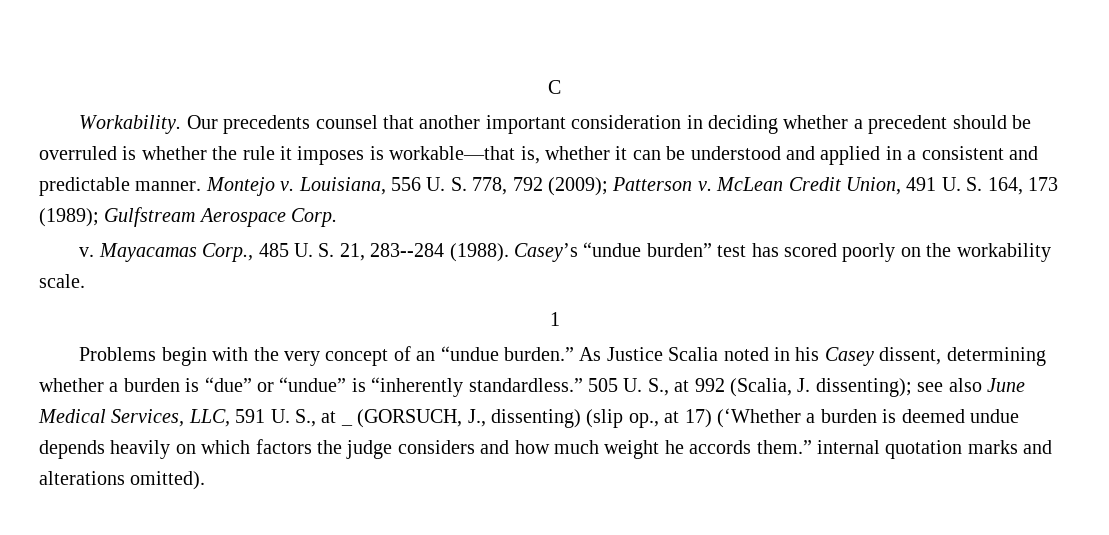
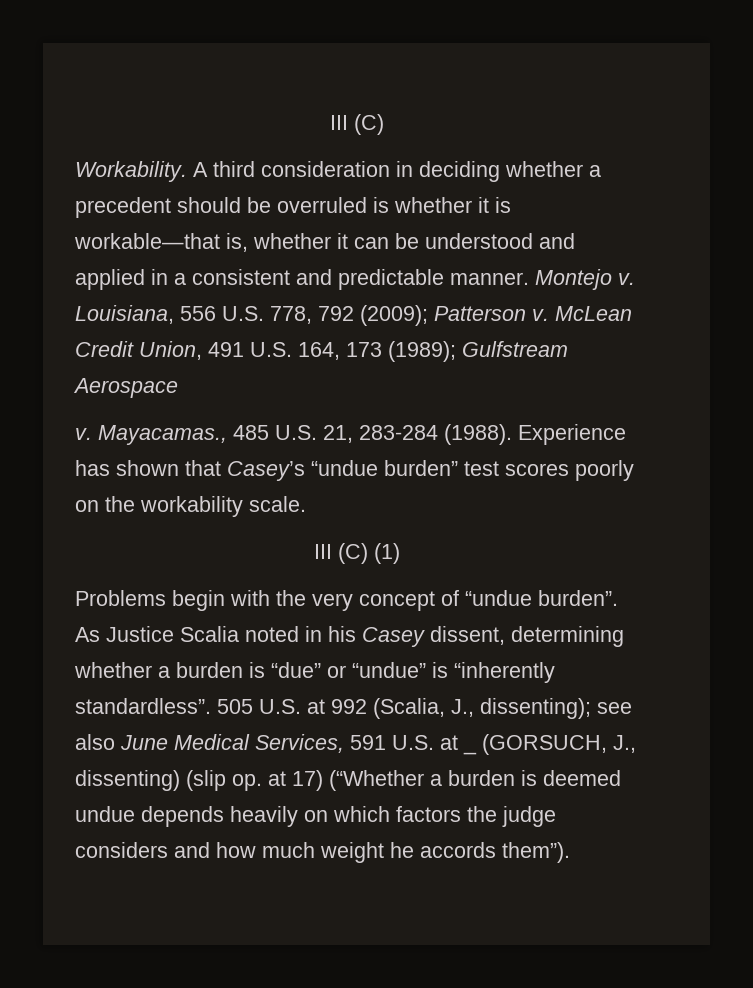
[548,80,561,94] C -> [330,114,384,135] III (C)
[186,115,566,134] Our precedents counsel that another important -> [193,161,255,177] A third
[212,146,365,165] the rule it imposes -> [478,197,489,213] it
[426,177,467,191] U. S. -> [222,306,264,321] U.S.
[941,177,983,191] U. S. -> [250,342,292,357] U.S.
[291,208,338,227] [79,243,509,262] Corp. // v. Mayacamas Corp., 485 U. S. 21, 283--284 (1988). -> [75,424,626,445] [75,460,221,476] // v. Mayacamas., 485 U.S. 21, 283-284 (1988). Experience has shown that
[751,243,838,257] has scored -> [505,463,569,476] scores
[549,312,560,326] 1 -> [314,543,400,564] III (C) (1)
[416,346,575,361] an “undue burden.” -> [465,590,618,606] “undue burden”.
[468,378,669,396] standardless.” 505 U. S., -> [75,698,301,714] standardless”. 505 U.S.
[797,378,811,392] J. -> [451,699,474,717] J.,
[188,409,316,427] LLC, 591 U. S., -> [350,735,434,750] 591 U.S.
[628,413,659,428] op., -> [232,774,262,791] op.
[716,408,801,428] (‘Whether -> [329,770,424,791] (“Whether
[756,440,1053,459] [39,471,206,490] them.” internal quotation marks and alterations omitted). -> [502,842,570,863] them”).

